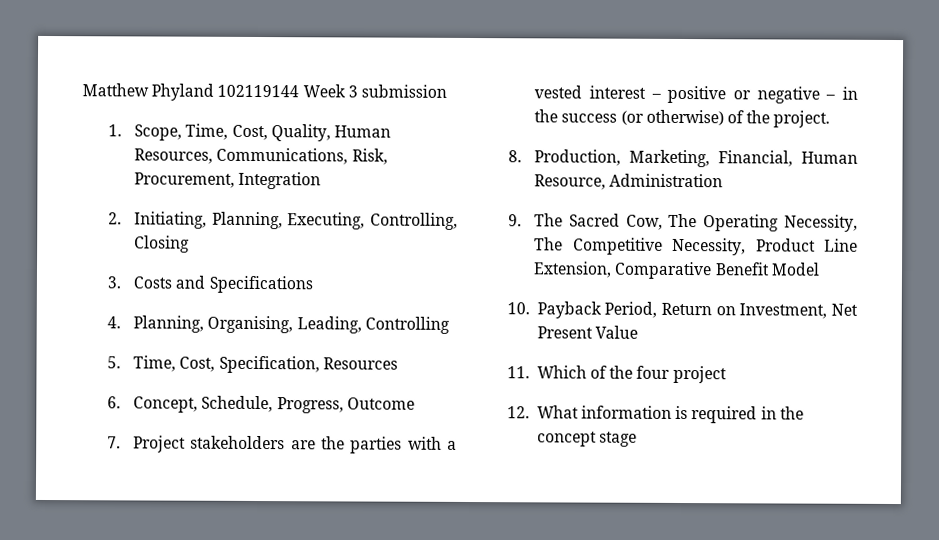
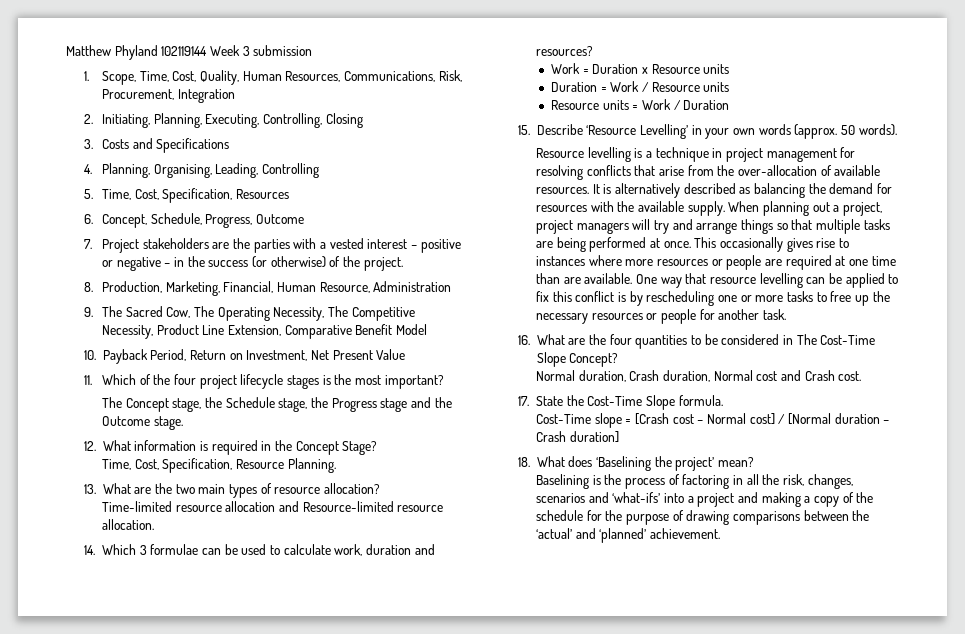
(727, 374) none -> [240,374,444,389] [102,397,452,412] [102,416,183,430] lifecycle stages is the most important? // The Concept stage, the Schedule stage, the Progress stage and the Outcome stage.
[536,431,638,447] concept stage -> [295,441,378,455] [102,458,336,473] [84,483,380,498] [102,501,444,512] [102,519,155,530] [84,544,435,556] [536,46,594,56] [550,63,730,74] [550,81,730,92] [550,99,730,110] [518,124,897,139] [536,147,856,162] [536,165,881,180] [536,183,892,198] [536,201,882,216] [536,219,890,234] [536,237,849,252] [536,255,896,270] [536,273,899,288] [536,291,890,306] [536,309,787,324] [518,334,876,349] [536,352,619,367] [536,370,862,382] [518,395,723,410] [536,413,890,428] [536,431,619,443] [518,456,755,471] [536,474,853,489] [536,492,874,507] [536,510,870,525] [536,528,721,543] Concept Stage? // Time, Cost, Specification, Resource Planning. // 13. What are the two main types of resource allocation? // Time-limited resource allocation and Resource-limited resource allocation. // 14. Which 3 formulae can be used to calculate work, duration and resources? // Work = Duration x Resource units // Duration = Work / Resource units // Resource units = Work / Duration // 15. Describe ‘Resource Levelling’ in your own words (approx. 50 words). // Resource levelling is a technique in project management for resolving conflicts that arise from the over-allocation of available resources. It is alternatively described as balancing the demand for resources with the available supply. When planning out a project, project managers will try and arrange things so that multiple tasks are being performed at once. This occasionally gives rise to instances where more resources or people are required at one time than are available. One way that resource levelling can be applied to fix this conflict is by rescheduling one or more tasks to free up the necessary resources or people for another task. // 16. What are the four quantities to be considered in The Cost-Time Slope Concept? // Normal duration, Crash duration, Normal cost and Crash cost. // 17. State the Cost-Time Slope formula. // Cost-Time slope = [Crash cost – Normal cost] / [Normal duration – Crash duration] // 18. What does ‘Baselining the project’ mean? // Baselining is the process of factoring in all the risk, changes, scenarios and ‘what-ifs’ into a project and making a copy of the schedule for the purpose of drawing comparisons between the ‘actual’ and ‘planned’ achievement.

